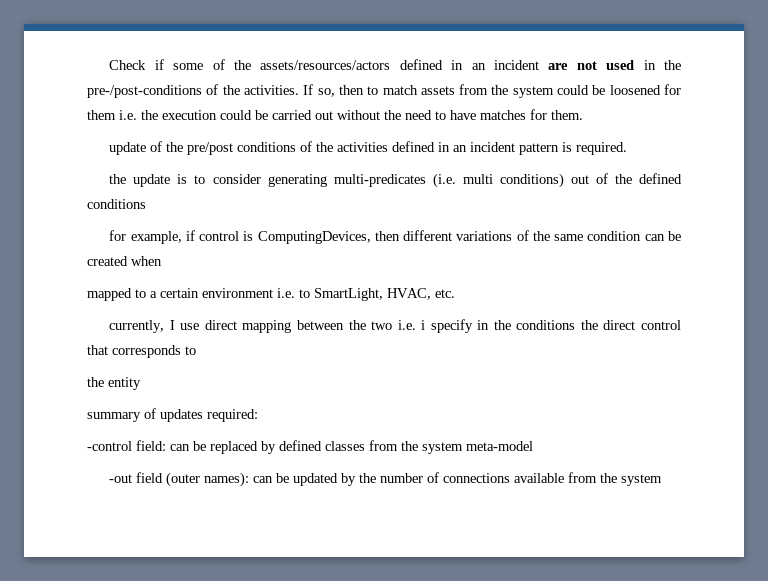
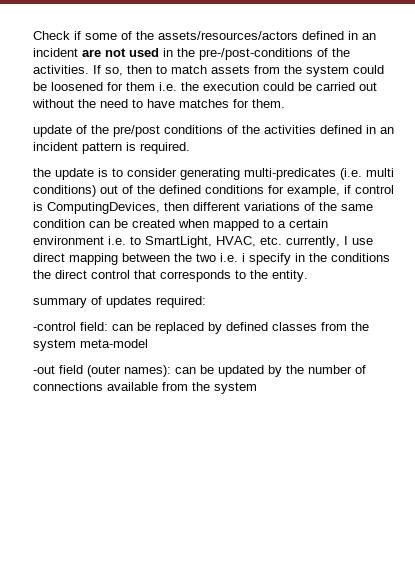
(146, 204) // -> (264, 189) none
(162, 261) // -> (209, 223) none
(455, 293) // -> (282, 240) none
[87,377,141,390] // the entity -> [250,270,308,282] the entity.

